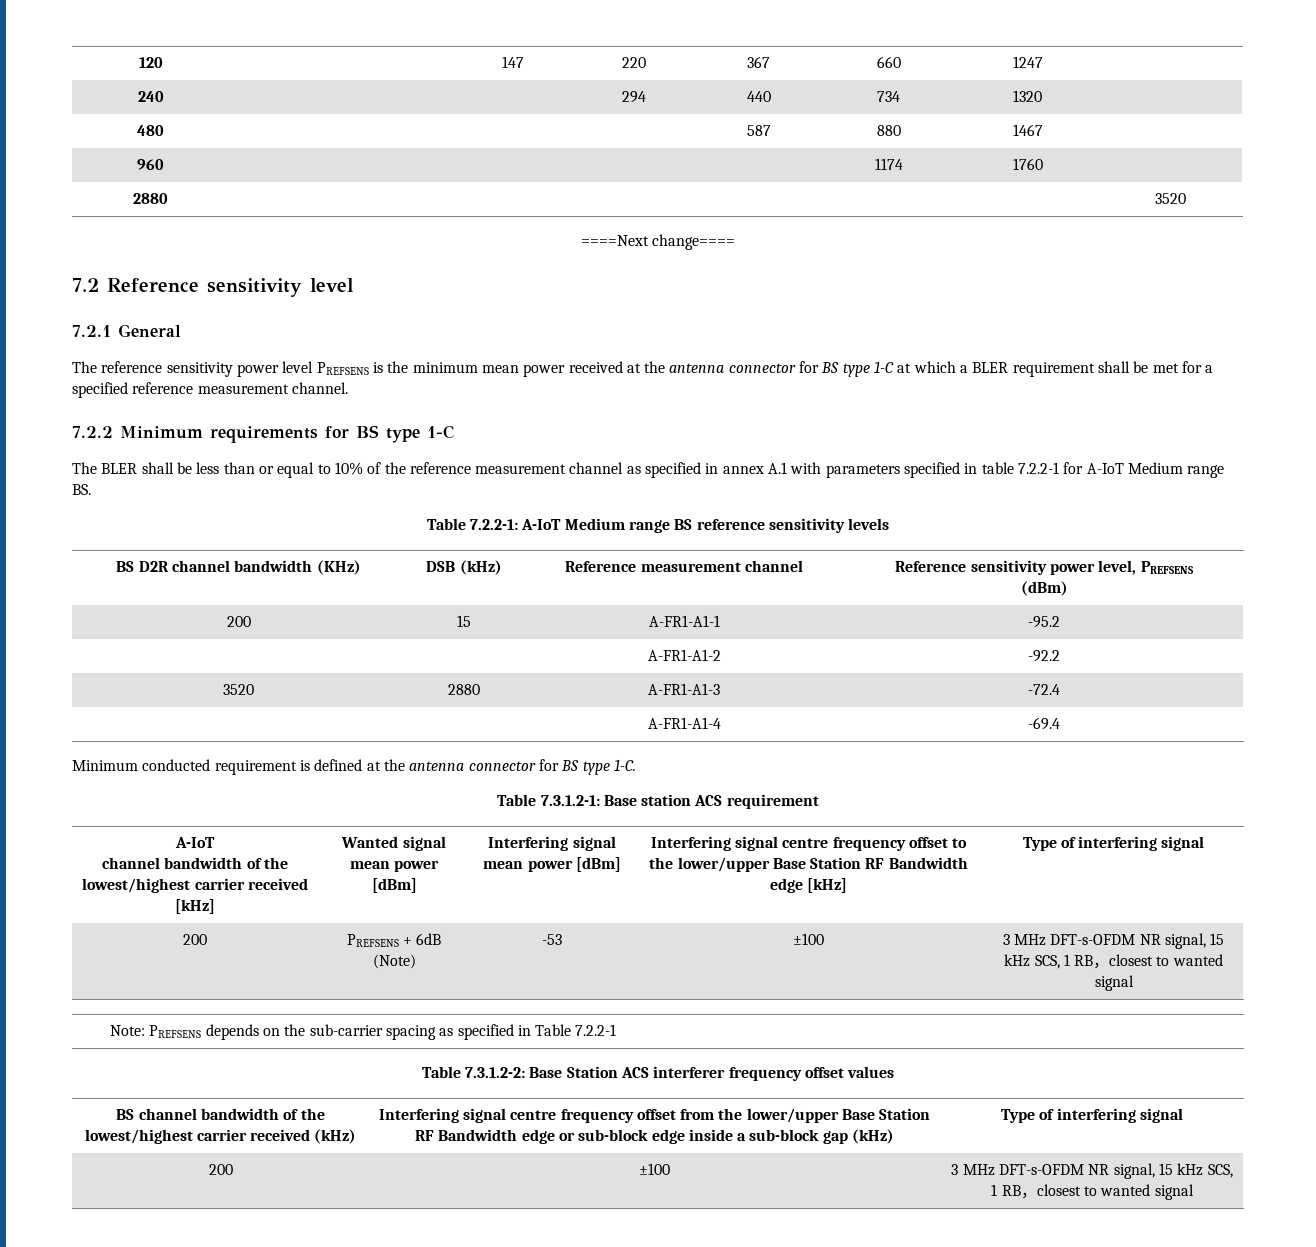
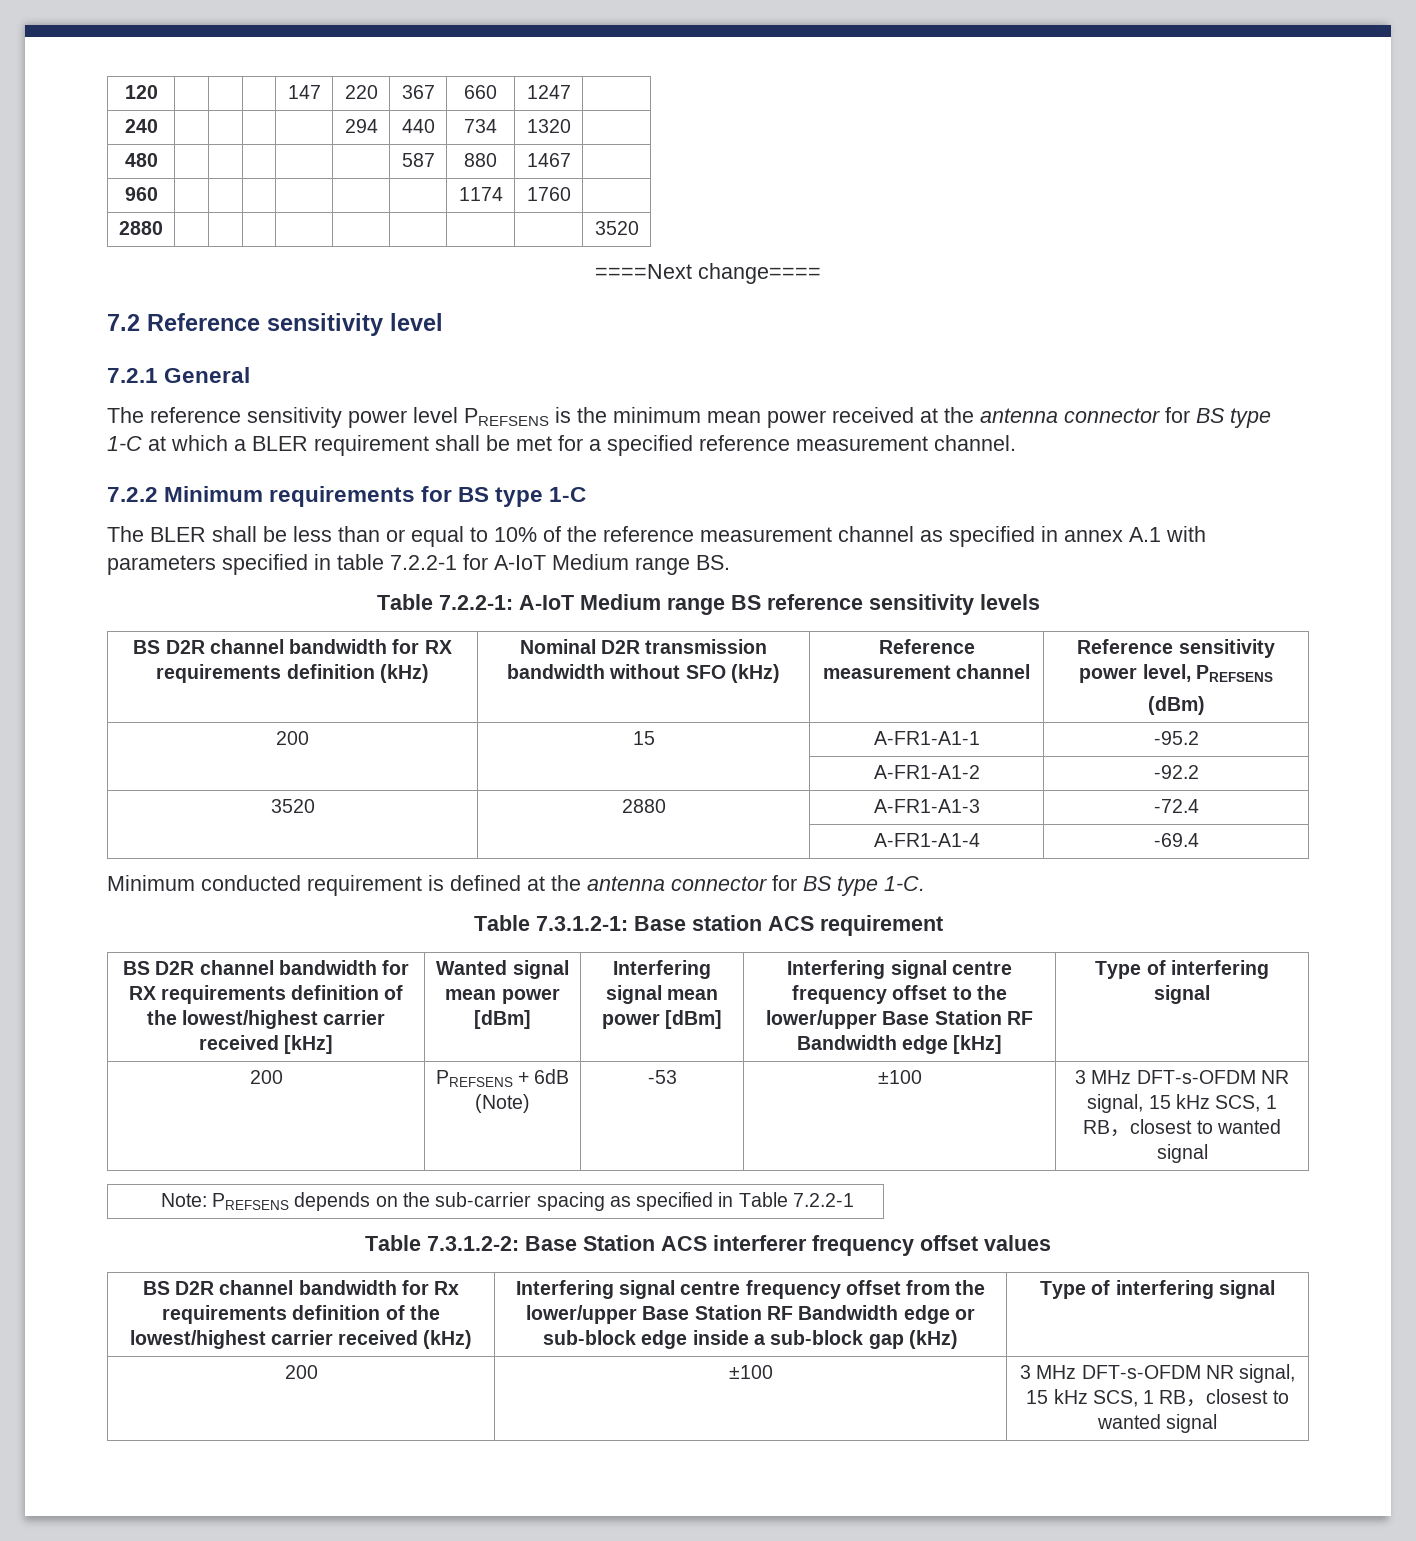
[316,560,361,575] [426,561,456,572] (KHz) | DSB -> [392,639,452,654] [156,664,429,683] [519,639,768,654] [507,664,726,679] for RX requirements definition (kHz) | Nominal D2R transmission bandwidth without SFO
[175,837,215,848] [102,857,243,869] A-IoT // channel bandwidth -> [122,960,410,975] [128,985,380,1004] BS D2R channel bandwidth for RX requirements definition
[138,1108,279,1120] channel bandwidth -> [175,1280,460,1295] [162,1305,381,1324] D2R channel bandwidth for Rx requirements definition

